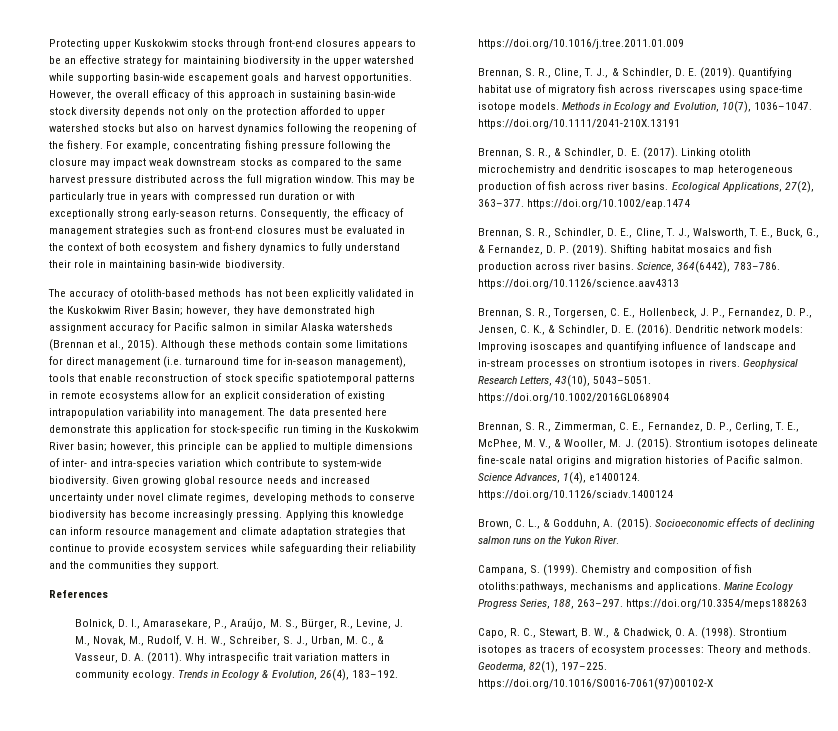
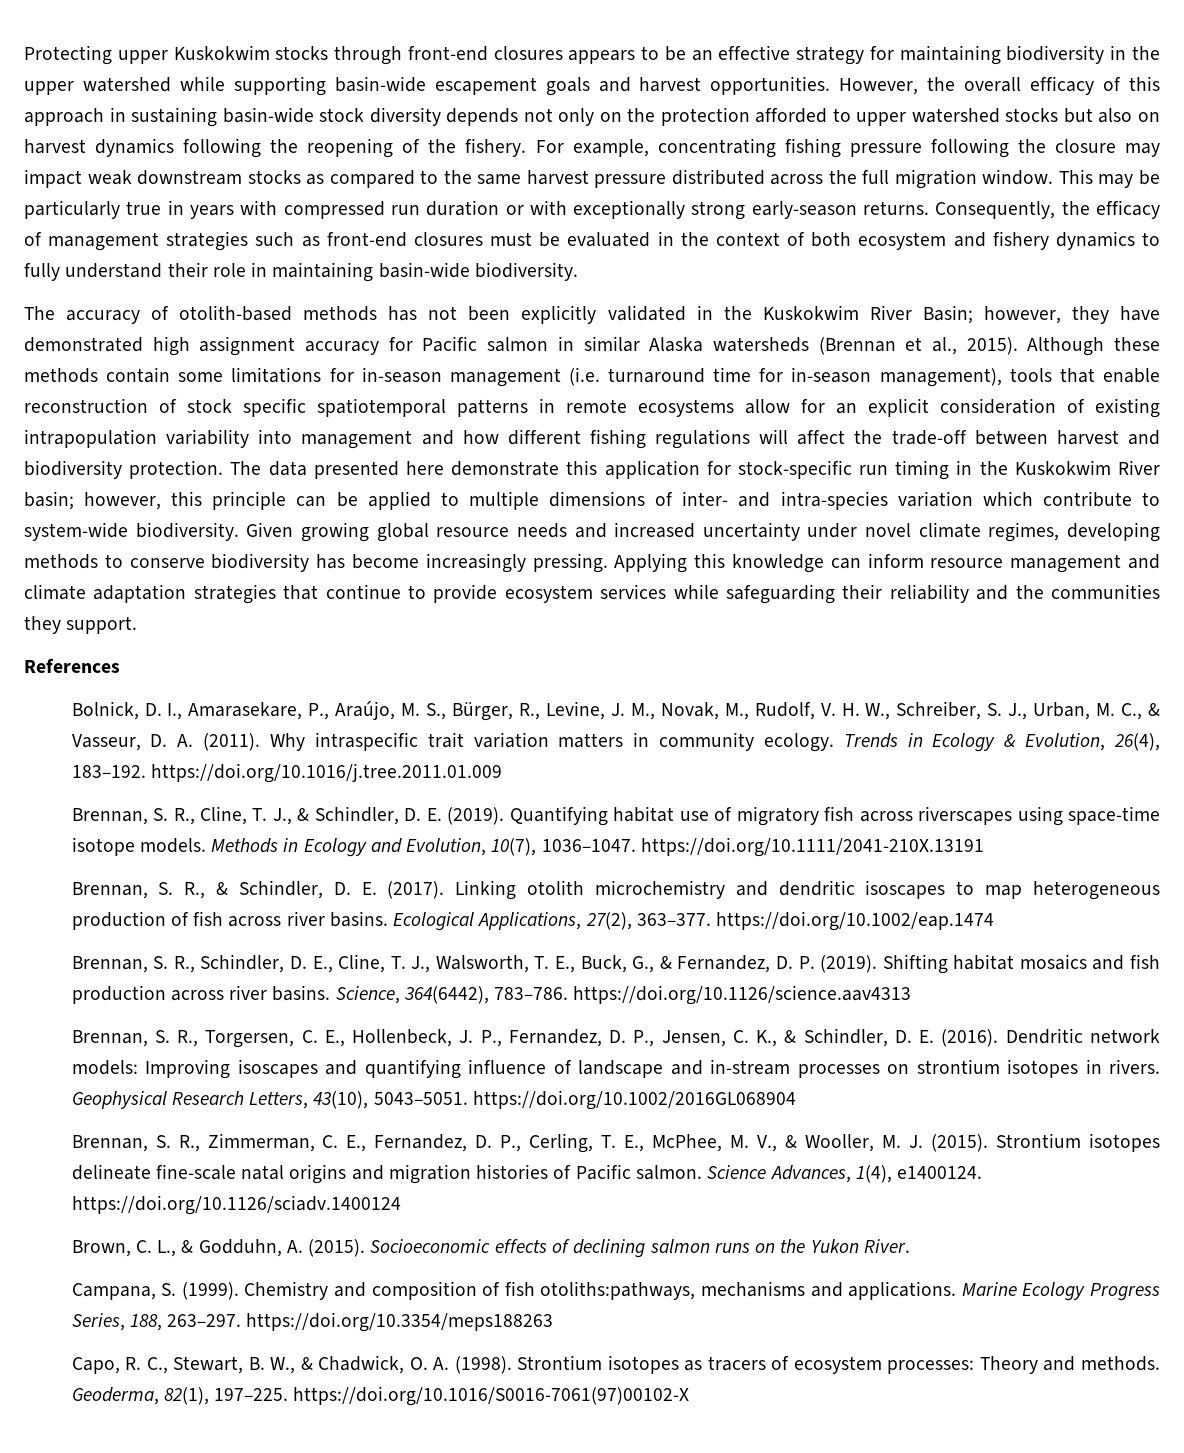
[66,357,95,365] direct -> [361,367,442,383] in-season
[199,408,266,418] management. -> [301,429,1160,449] [24,460,224,479] management and how different fishing regulations will affect the trade-off between harvest and biodiversity protection.

